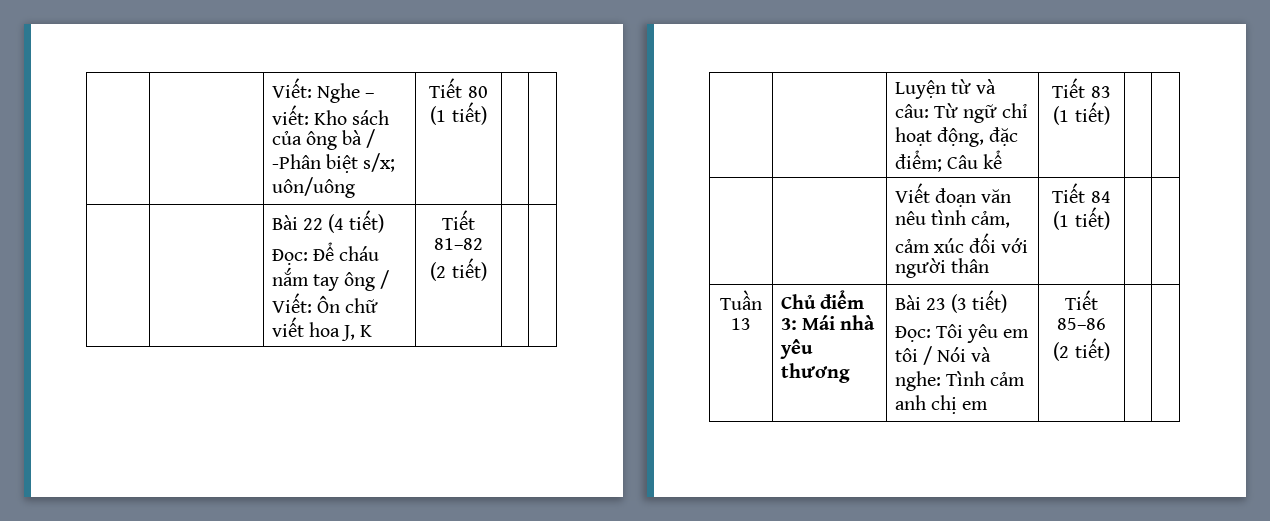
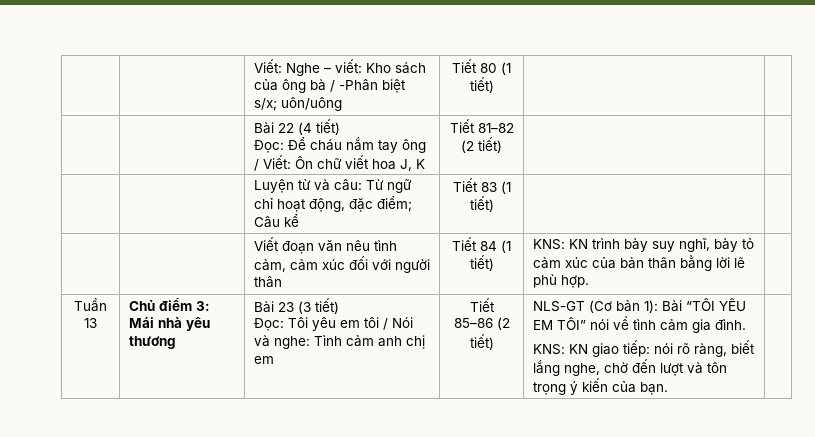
(1110, 218) none -> [532,238,754,252] [532,255,745,271] [532,274,589,288] KNS: KN trình bày suy nghĩ, bày tỏ cảm xúc của bản thân bằng lời lẽ phù hợp.
(1110, 349) none -> [532,298,746,313] [532,316,746,333] [532,340,755,357] [532,359,727,376] [532,378,668,395] NLS-GT (Cơ bản 1): Bài “TÔI YÊU EM TÔI” nói về tình cảm gia đình. // KNS: KN giao tiếp: nói rõ ràng, biết lắng nghe, chờ đến lượt và tôn trọng ý kiến của bạn.

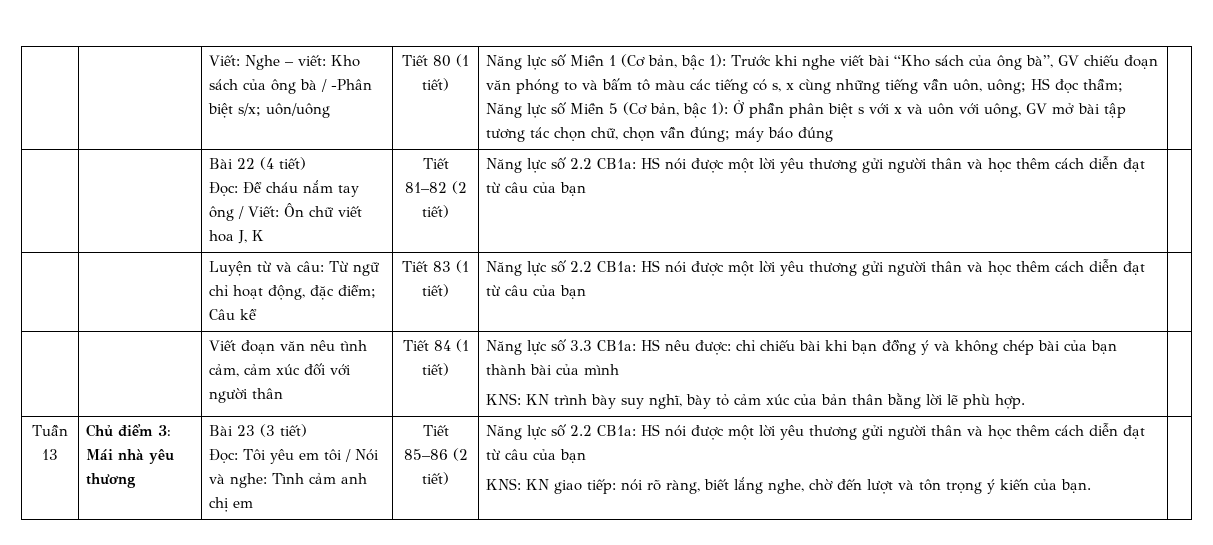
(494, 85) none -> [485,54,1158,70] [485,78,1123,94] [485,100,1126,118] [485,127,833,142] Năng lực số Miền 1 (Cơ bản, bậc 1): Trước khi nghe viết bài “Kho sách của ông bà”, GV chiếu đoạn văn phóng to và bấm tô màu các tiếng có s, x cùng những tiếng vần uôn, uông; HS đọc thầm; Năng lực số Miền 5 (Cơ bản, bậc 1): Ở phần phân biệt s với x và uôn với uông, GV mở bài tập tương tác chọn chữ, chọn vần đúng; máy báo đúng
(502, 145) none -> [485,156,1145,173] [485,182,586,196] Năng lực số 2.2 CB1a: HS nói được một lời yêu thương gửi người thân và học thêm cách diễn đạt từ câu của bạn
(494, 204) none -> [485,259,1145,276] [485,285,586,299] Năng lực số 2.2 CB1a: HS nói được một lời yêu thương gửi người thân và học thêm cách diễn đạt từ câu của bạn
(494, 263) none -> [485,339,1117,355] [485,364,619,375] Năng lực số 3.3 CB1a: HS nêu được: chỉ chiếu bài khi bạn đồng ý và không chép bài của bạn thành bài của mình //
[532,298,746,313] [532,316,746,333] NLS-GT (Cơ bản 1): Bài “TÔI YÊU EM TÔI” nói về tình cảm gia đình. -> [485,423,1145,440] [485,449,586,463] Năng lực số 2.2 CB1a: HS nói được một lời yêu thương gửi người thân và học thêm cách diễn đạt từ câu của bạn

